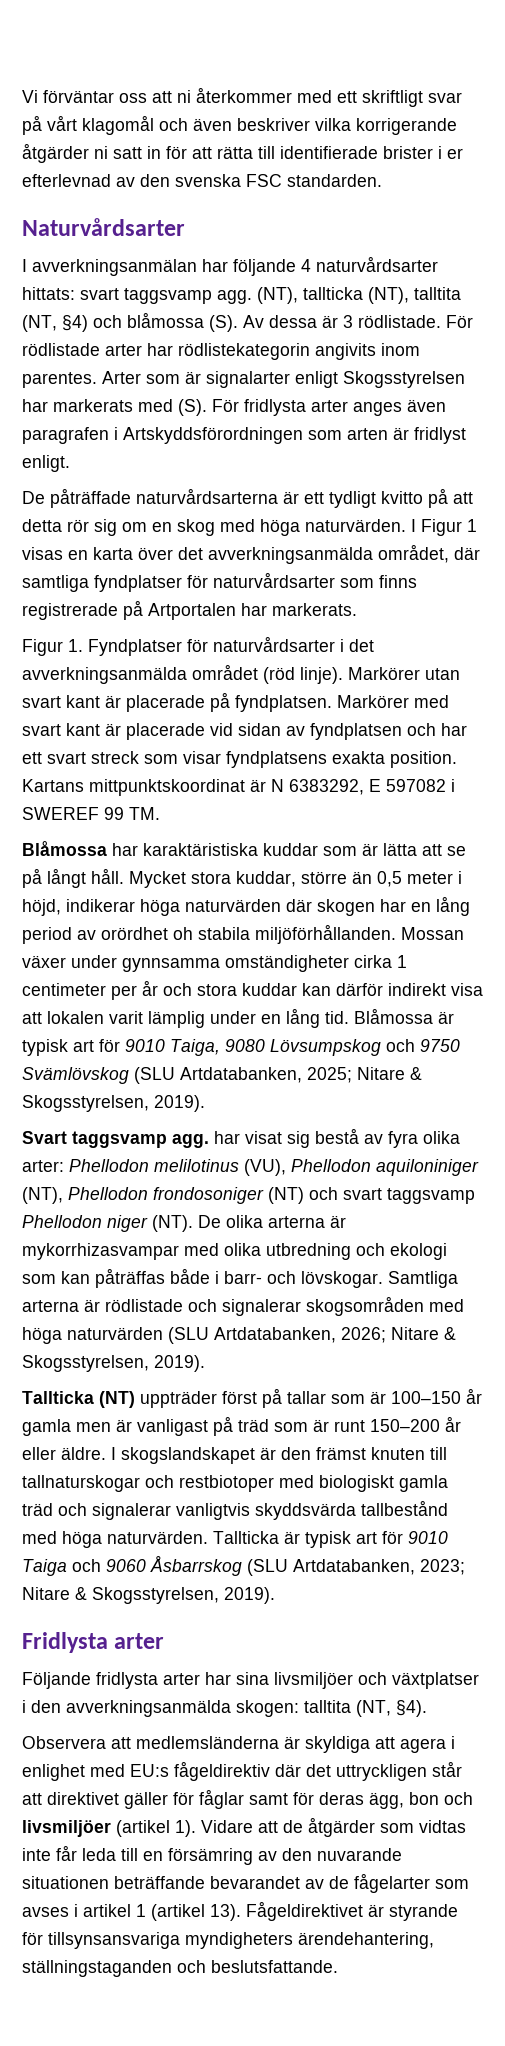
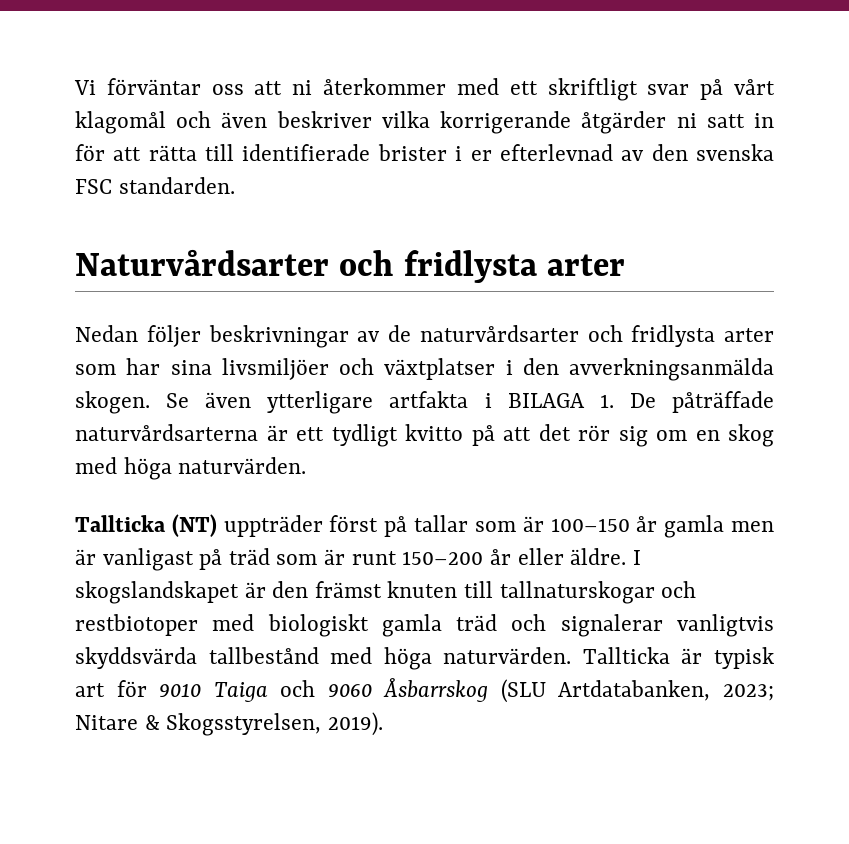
[22,256,438,276] [22,287,461,304] [22,312,473,332] [22,343,420,360] [22,371,465,388] [22,399,446,416] [22,427,466,444] [22,455,70,472] // I avverkningsanmälan har följande 4 naturvårdsarter hittats: svart taggsvamp agg. (NT), tallticka (NT), talltita (NT, §4) och blåmossa (S). Av dessa är 3 rödlistade. För rödlistade arter har rödlistekategorin angivits inom parentes. Arter som är signalarter enligt Skogsstyrelsen har markerats med (S). För fridlysta arter anges även paragrafen i Artskyddsförordningen som arten är fridlyst enligt. // -> [339,250,625,283] [75,325,774,348] [75,358,774,381] [75,391,614,414] och fridlysta arter // Nedan följer beskrivningar av de naturvårdsarter och fridlysta arter som har sina livsmiljöer och växtplatser i den avverkningsanmälda skogen. Se även ytterligare artfakta i BILAGA 1.
[22,519,62,532] detta -> [538,424,571,441] det
[411,519,477,536] [22,544,480,564] [22,572,417,592] [22,600,357,620] [22,636,374,656] [22,664,460,684] [22,692,449,712] [22,723,467,740] [22,751,457,768] [22,779,455,796] [22,807,160,820] [22,841,466,856] [22,868,462,888] [22,896,470,916] [22,924,464,944] [22,955,407,972] [22,980,483,1000] [22,1008,454,1028] [22,1039,460,1056] [22,1067,422,1084] [22,1095,205,1112] [22,1128,460,1148] [22,1159,479,1176] [22,1187,475,1204] [22,1215,346,1232] [22,1243,447,1260] [22,1268,458,1288] [22,1296,464,1316] [22,1327,456,1344] [22,1355,205,1372] I Figur 1 visas en karta över det avverkningsanmälda området, där samtliga fyndplatser för naturvårdsarter som finns registrerade på Artportalen har markerats. // Figur 1. Fyndplatser för naturvårdsarter i det avverkningsanmälda området (röd linje). Markörer utan svart kant är placerade på fyndplatsen. Markörer med svart kant är placerade vid sidan av fyndplatsen och har ett svart streck som visar fyndplatsens exakta position. Kartans mittpunktskoordinat är N 6383292, E 597082 i SWEREF 99 TM. // Blåmossa har karaktäristiska kuddar som är lätta att se på långt håll. Mycket stora kuddar, större än 0,5 meter i höjd, indikerar höga naturvärden där skogen har en lång period av orördhet oh stabila miljöförhållanden. Mossan växer under gynnsamma omständigheter cirka 1 centimeter per år och stora kuddar kan därför indirekt visa att lokalen varit lämplig under en lång tid. Blåmossa är typisk art för 9010 Taiga, 9080 Lövsumpskog och 9750 Svämlövskog (SLU Artdatabanken, 2025; Nitare & Skogsstyrelsen, 2019). // Svart taggsvamp agg. har visat sig bestå av fyra olika arter: Phellodon melilotinus (VU), Phellodon aquiloniniger (NT), Phellodon frondosoniger (NT) och svart taggsvamp Phellodon niger (NT). De olika arterna är mykorrhizasvampar med olika utbredning och ekologi som kan påträffas både i barr- och lövskogar. Samtliga arterna är rödlistade och signalerar skogsområden med höga naturvärden (SLU Artdatabanken, 2026; Nitare & Skogsstyrelsen, 2019). -> (307, 465) none
[22,1632,165,1653] [22,1672,479,1689] [22,1700,427,1717] [22,1736,455,1753] [22,1761,462,1781] [22,1789,473,1809] [22,1817,466,1837] [22,1845,402,1865] [22,1873,469,1893] [22,1901,458,1921] [22,1932,434,1949] [22,1960,338,1977] // Fridlysta arter // Följande fridlysta arter har sina livsmiljöer och växtplatser i den avverkningsanmälda skogen: talltita (NT, §4). // Observera att medlemsländerna är skyldiga att agera i enlighet med EU:s fågeldirektiv där det uttryckligen står att direktivet gäller för fåglar samt för deras ägg, bon och livsmiljöer (artikel 1). Vidare att de åtgärder som vidtas inte får leda till en försämring av den nuvarande situationen beträffande bevarandet av de fågelarter som avses i artikel 1 (artikel 13). Fågeldirektivet är styrande för tillsynsansvariga myndigheters ärendehantering, ställningstaganden och beslutsfattande. -> (383, 724) none

